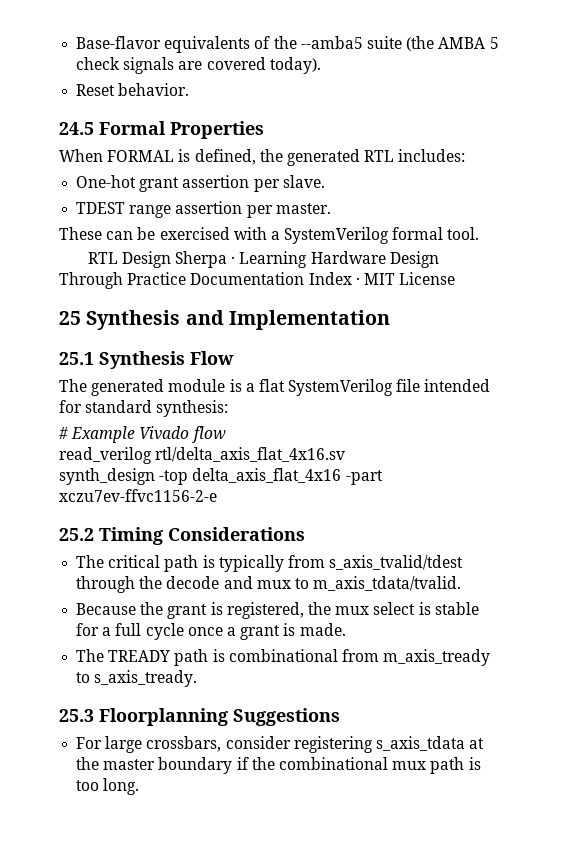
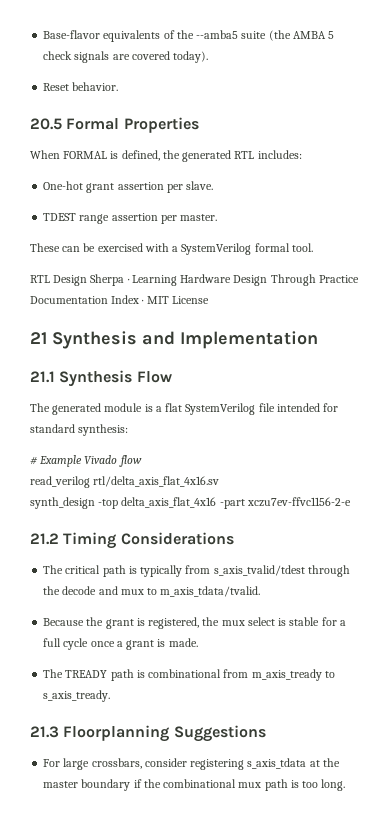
[59,122,94,135] 24.5 -> [30,118,62,130] 20.5
[59,311,81,325] 25 -> [30,332,47,344] 21
[59,352,94,365] 25.1 -> [30,371,55,383] 21.1
[59,528,94,541] 25.2 -> [30,533,59,545] 21.2
[59,709,94,722] 25.3 -> [30,726,59,738] 21.3

